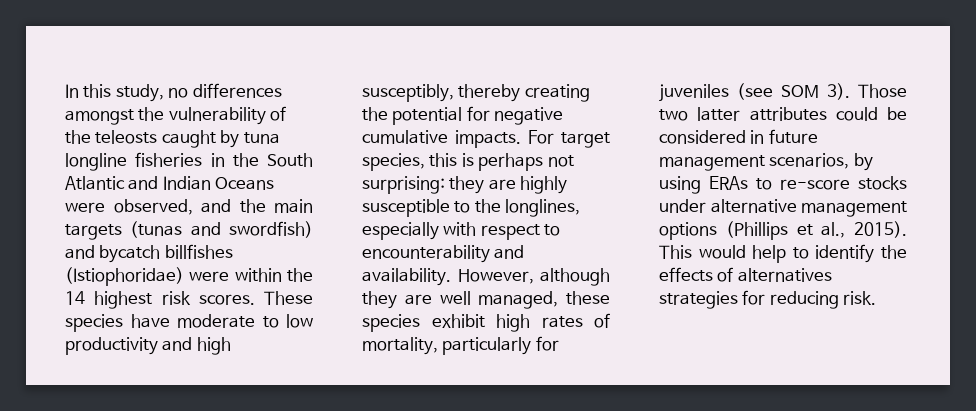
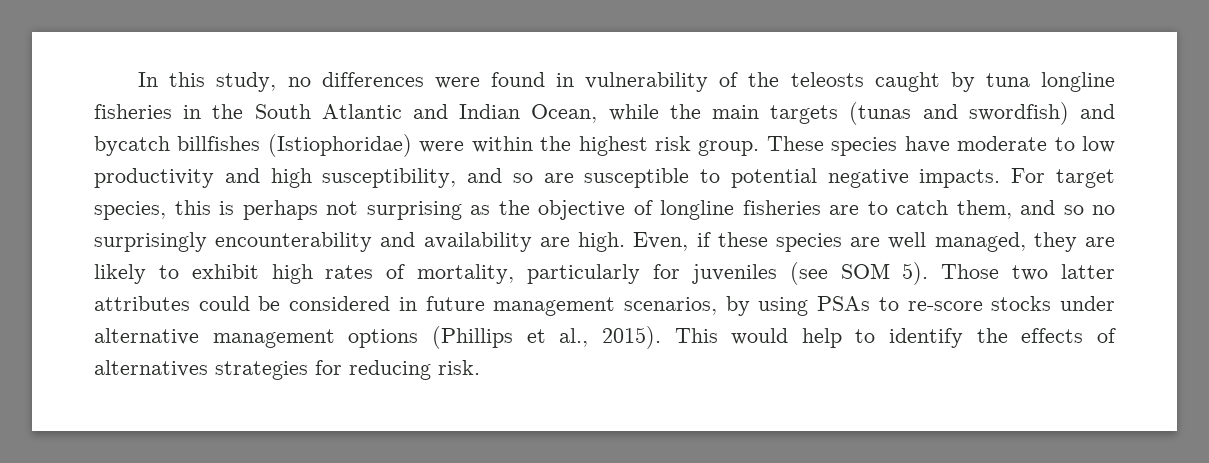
[65,107,165,125] amongst the -> [434,72,575,89] were found in
[215,177,275,190] [65,199,232,215] Oceans were observed, and -> [531,104,659,123] Ocean, while
[65,291,85,305] 14 -> (572, 143) none
[198,294,255,305] scores. -> [698,140,760,156] group.
[362,84,590,102] [362,106,564,125] [362,130,448,144] susceptibly, thereby creating the potential for negative cumulative -> [322,168,909,188] susceptibility, and so are susceptible to potential negative
[362,176,568,194] [362,199,581,217] [362,222,561,240] [362,245,525,263] [362,268,610,286] [362,291,610,309] [362,314,420,332] surprising: they are highly susceptible to the longlines, especially with respect to encounterability and availability. However, although they are well managed, these species -> [366,200,1115,220] [94,232,1115,252] [94,264,179,284] surprising as the objective of longline fisheries are to catch them, and so no surprisingly encounterability and availability are high. Even, if these species are well managed, they are likely to
[827,83,850,100] 3). -> [902,262,929,285] 5).
[709,176,748,190] ERAs -> [817,296,871,311] PSAs

